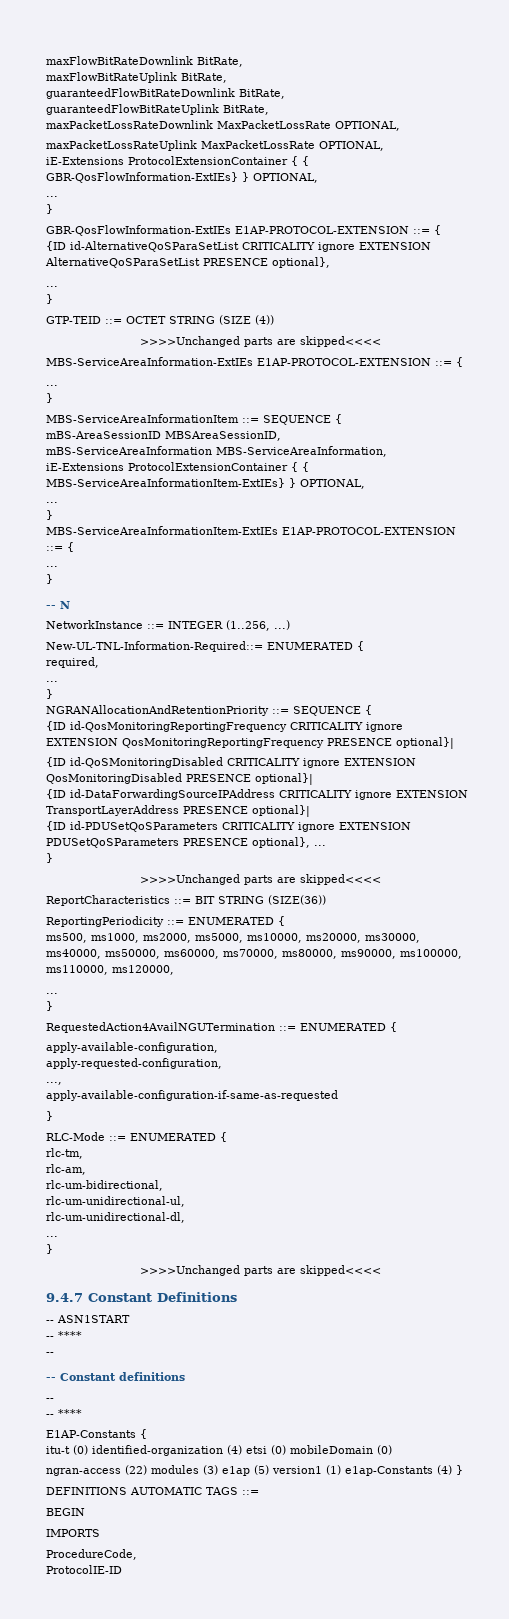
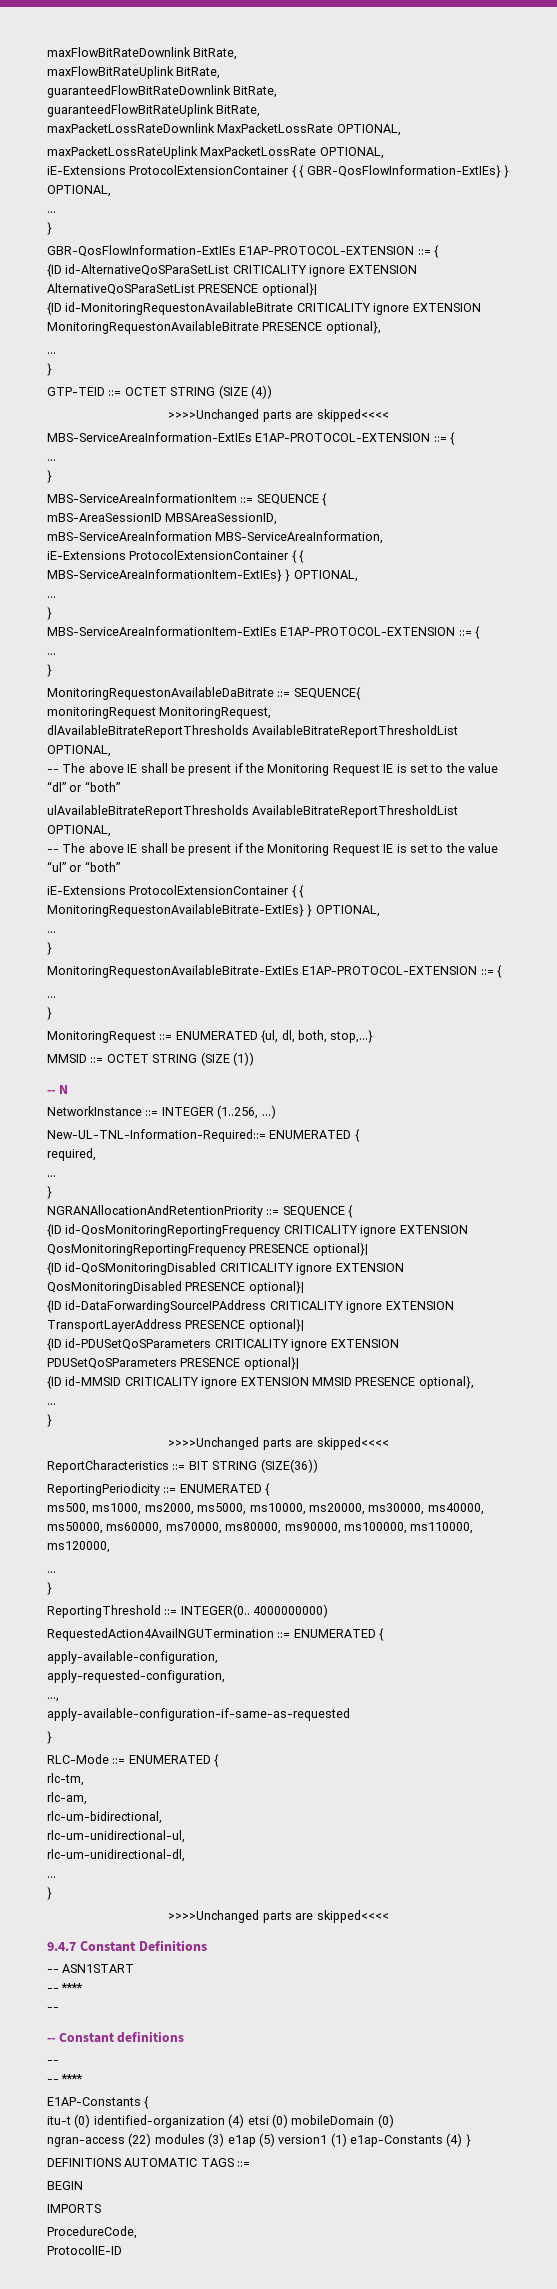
(268, 262) none -> [261,283,317,296] [47,302,481,315] [47,321,323,334] optional}| // {ID id-MonitoringRequestonAvailableBitrate CRITICALITY ignore EXTENSION MonitoringRequestonAvailableBitrate PRESENCE
(53, 579) none -> [47,687,361,700] [47,707,272,719] [47,725,459,738] [47,745,111,757] [47,763,498,776] [47,781,120,792] [47,805,459,818] [47,825,111,837] [47,843,498,856] [47,861,120,872] [47,885,305,898] [47,904,380,917] [47,931,56,933] [47,942,52,955] [47,965,503,978] [47,996,56,998] [47,1007,52,1020] [47,1030,374,1043] [47,1052,254,1066] // MonitoringRequestonAvailableDaBitrate ::= SEQUENCE{ // monitoringRequest MonitoringRequest, // dlAvailableBitrateReportThresholds AvailableBitrateReportThresholdList OPTIONAL, // -- The above IE shall be present if the Monitoring Request IE is set to the value “dl” or “both” // ulAvailableBitrateReportThresholds AvailableBitrateReportThresholdList OPTIONAL, // -- The above IE shall be present if the Monitoring Request IE is set to the value “ul” or “both” // iE-Extensions ProtocolExtensionContainer { { MonitoringRequestonAvailableBitrate-ExtIEs} } OPTIONAL, // ... // } // MonitoringRequestonAvailableBitrate-ExtIEs E1AP-PROTOCOL-EXTENSION ::= { // ... // } // MonitoringRequest ::= ENUMERATED {ul, dl, both, stop,...} // MMSID ::= OCTET STRING (SIZE (1))
[252,837,310,848] optional}, -> [243,1357,299,1370] [47,1376,474,1389] optional}| // {ID id-MMSID CRITICALITY ignore EXTENSION MMSID PRESENCE optional}, //
(53, 1006) none -> [47,1604,329,1618] // ReportingThreshold ::= INTEGER(0.. 4000000000)

